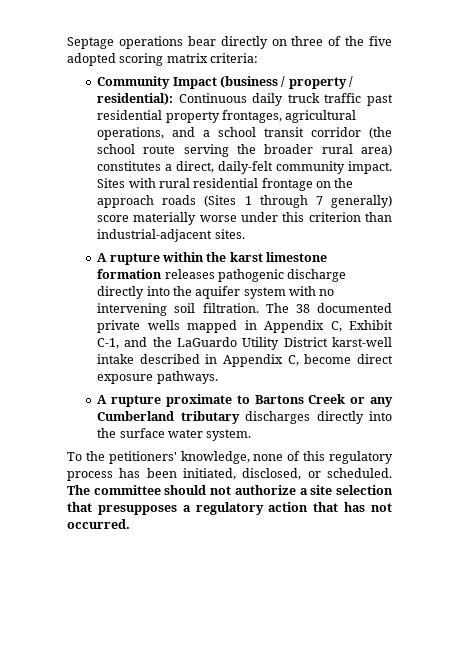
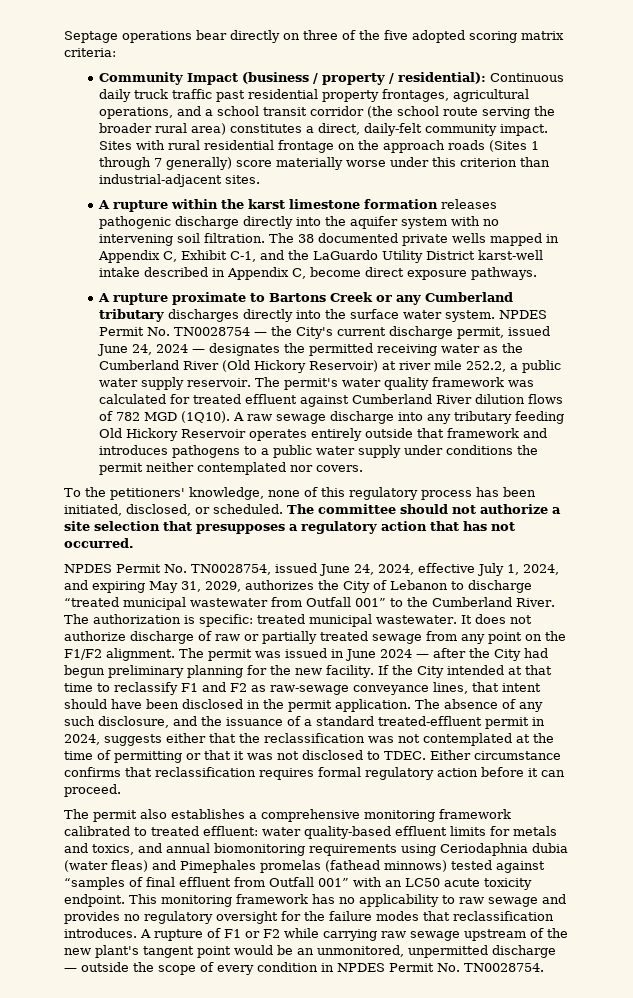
(252, 435) none -> [498,310,547,319] [98,326,550,339] [96,343,523,356] [98,360,561,373] [98,377,534,390] [98,394,563,407] [98,411,564,424] [98,428,547,441] [98,445,538,458] [98,462,363,475] NPDES Permit No. TN0028754 — the City's current discharge permit, issued June 24, 2024 — designates the permitted receiving water as the Cumberland River (Old Hickory Reservoir) at river mile 252.2, a public water supply reservoir. The permit's water quality framework was calculated for treated effluent against Cumberland River dilution flows of 782 MGD (1Q10). A raw sewage discharge into any tributary feeding Old Hickory Reservoir operates entirely outside that framework and introduces pathogens to a public water supply under conditions the permit neither contemplated nor covers.
(130, 524) none -> [64,563,559,576] [64,580,532,593] [64,597,555,610] [64,614,532,627] [64,631,566,644] [64,648,548,661] [64,665,552,678] [64,682,541,695] [64,699,543,712] [64,716,545,729] [64,733,554,746] [64,750,561,763] [64,767,565,780] [64,784,121,797] [64,809,511,822] [64,826,557,839] [64,843,568,856] [64,860,545,873] [64,877,532,890] [64,894,566,907] [64,911,554,924] [64,928,568,941] [64,945,556,958] [64,962,544,975] // NPDES Permit No. TN0028754, issued June 24, 2024, effective July 1, 2024, and expiring May 31, 2029, authorizes the City of Lebanon to discharge “treated municipal wastewater from Outfall 001” to the Cumberland River. The authorization is specific: treated municipal wastewater. It does not authorize discharge of raw or partially treated sewage from any point on the F1/F2 alignment. The permit was issued in June 2024 — after the City had begun preliminary planning for the new facility. If the City intended at that time to reclassify F1 and F2 as raw-sewage conveyance lines, that intent should have been disclosed in the permit application. The absence of any such disclosure, and the issuance of a standard treated-effluent permit in 2024, suggests either that the reclassification was not contemplated at the time of permitting or that it was not disclosed to TDEC. Either circumstance confirms that reclassification requires formal regulatory action before it can proceed. // The permit also establishes a comprehensive monitoring framework calibrated to treated effluent: water quality-based effluent limits for metals and toxics, and annual biomonitoring requirements using Ceriodaphnia dubia (water fleas) and Pimephales promelas (fathead minnows) tested against “samples of final effluent from Outfall 001” with an LC50 acute toxicity endpoint. This monitoring framework has no applicability to raw sewage and provides no regulatory oversight for the failure modes that reclassification introduces. A rupture of F1 or F2 while carrying raw sewage upstream of the new plant's tangent point would be an unmonitored, unpermitted discharge — outside the scope of every condition in NPDES Permit No. TN0028754.

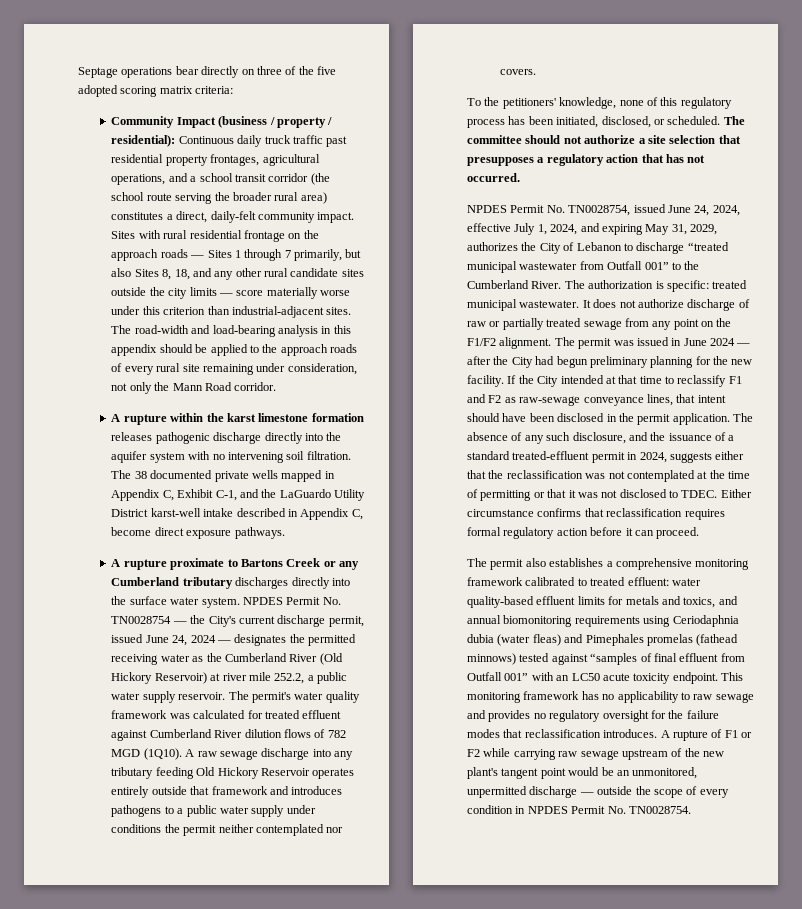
[488,140,527,152] (Sites -> [190,250,232,258] — Sites
[165,157,232,170] generally) -> [294,249,362,261] [111,268,364,280] [111,287,233,299] primarily, but also Sites 8, 18, and any other rural candidate sites outside the city limits —
(260, 179) none -> [111,325,351,337] [111,344,358,356] [111,363,357,375] [111,382,277,394] The road-width and load-bearing analysis in this appendix should be applied to the approach roads of every rural site remaining under consideration, not only the Mann Road corridor.

